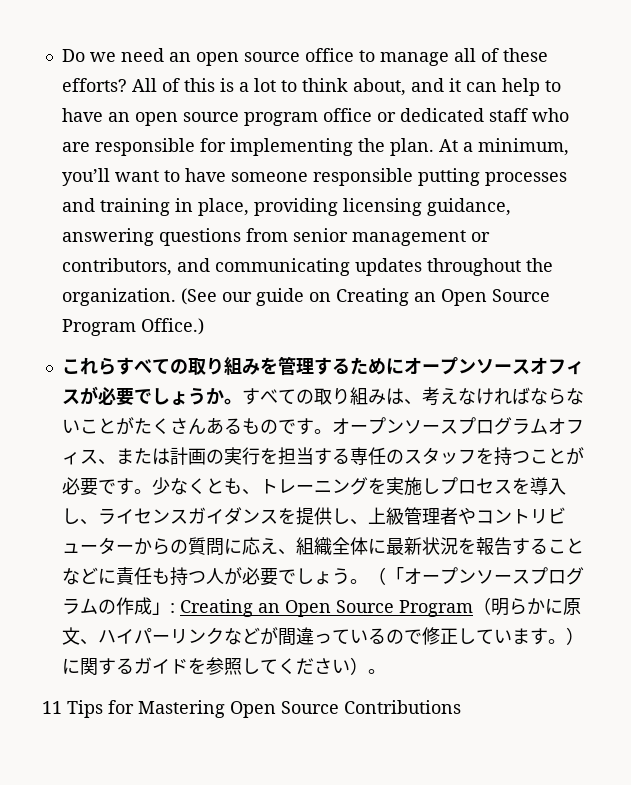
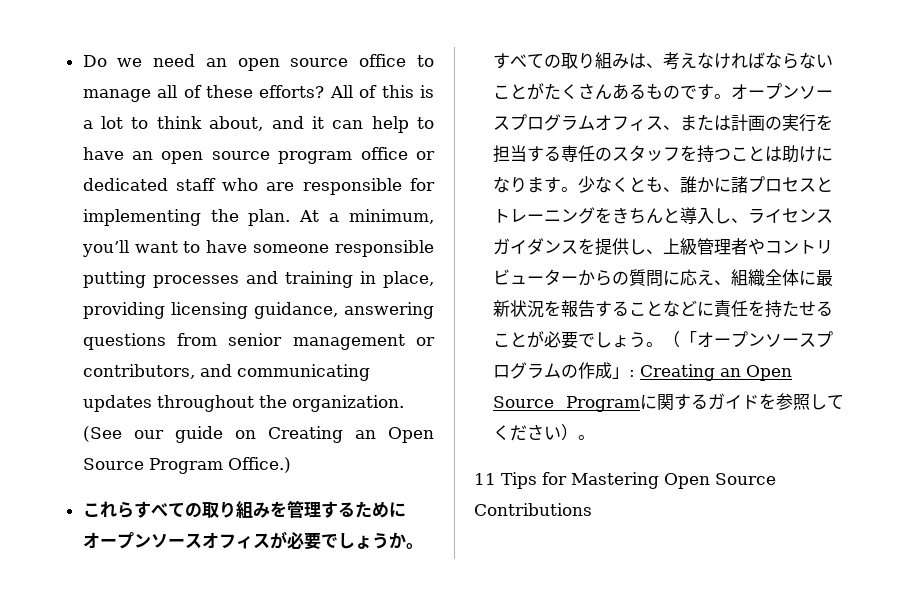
[565,447,584,465] [61,477,116,496] が必要で -> [764,145,833,163] [492,176,544,193] は助けになりま
[259,477,530,496] トレーニングを実施しプロセスを -> [679,176,833,193] [492,207,680,224] 誰かに諸プロセスとトレーニングをきちんと
[151,567,224,586] も持つ人 -> [747,300,833,318] [492,332,527,347] を持たせること
[472,597,581,616] [61,627,584,646] （明らかに原文、ハイパーリンクなどが間違っているので修正しています。） -> (640, 404) none

